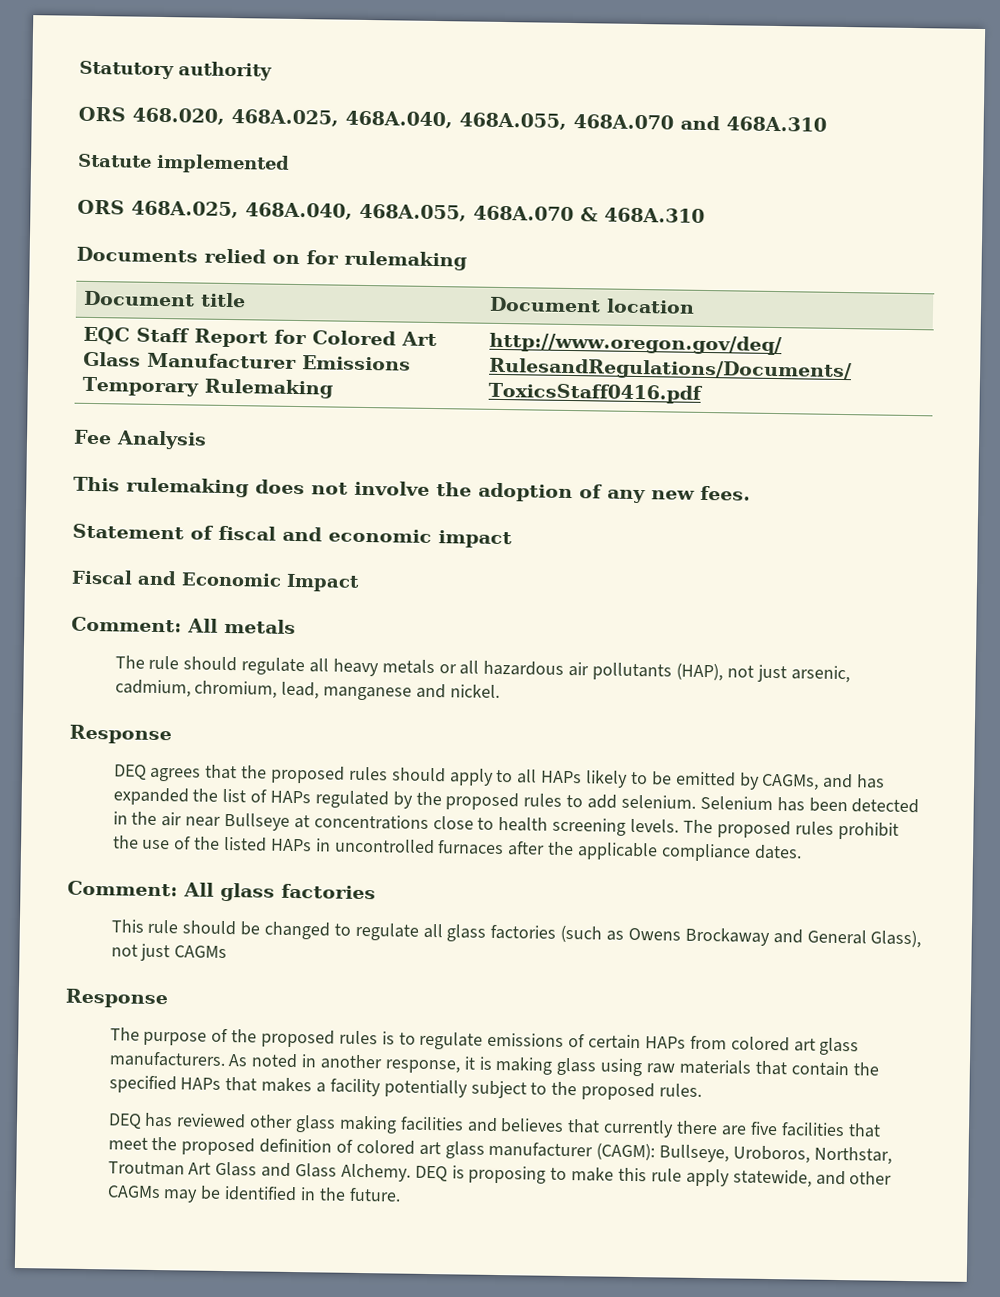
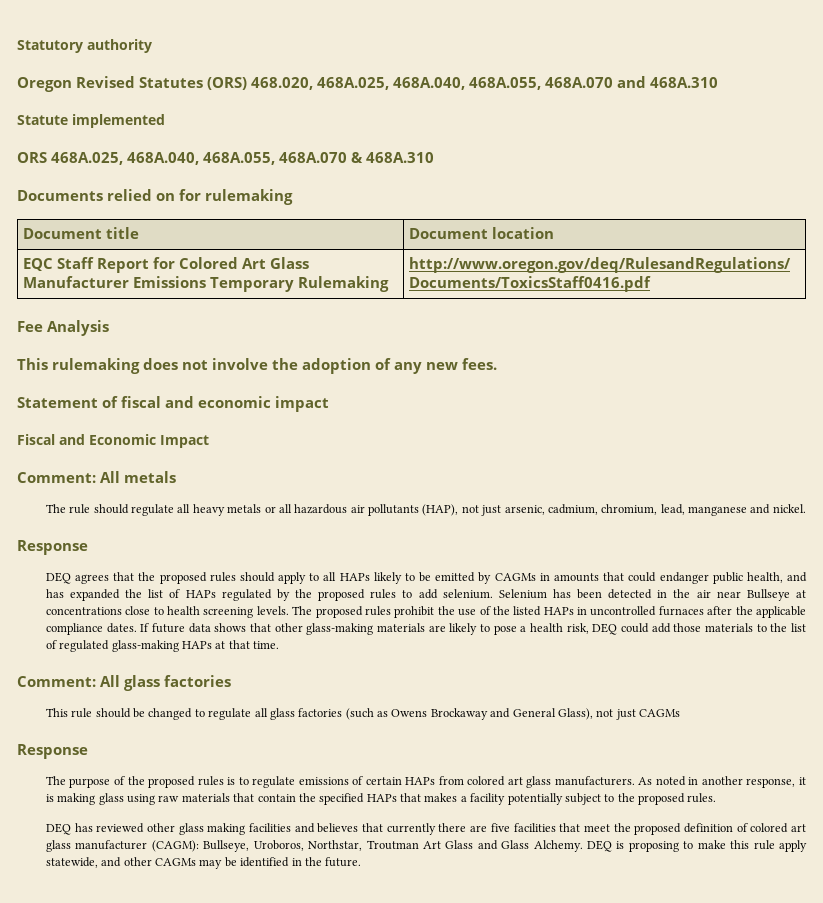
[78,106,126,122] ORS -> [17,76,247,92] Oregon Revised Statutes (ORS)
[761,773,820,791] CAGMs, -> [494,572,783,584] CAGMs in amounts that could endanger public health,
(802, 852) none -> [140,623,806,635] [45,640,280,652] If future data shows that other glass-making materials are likely to pose a health risk, DEQ could add those materials to the list of regulated glass-making HAPs at that time.

